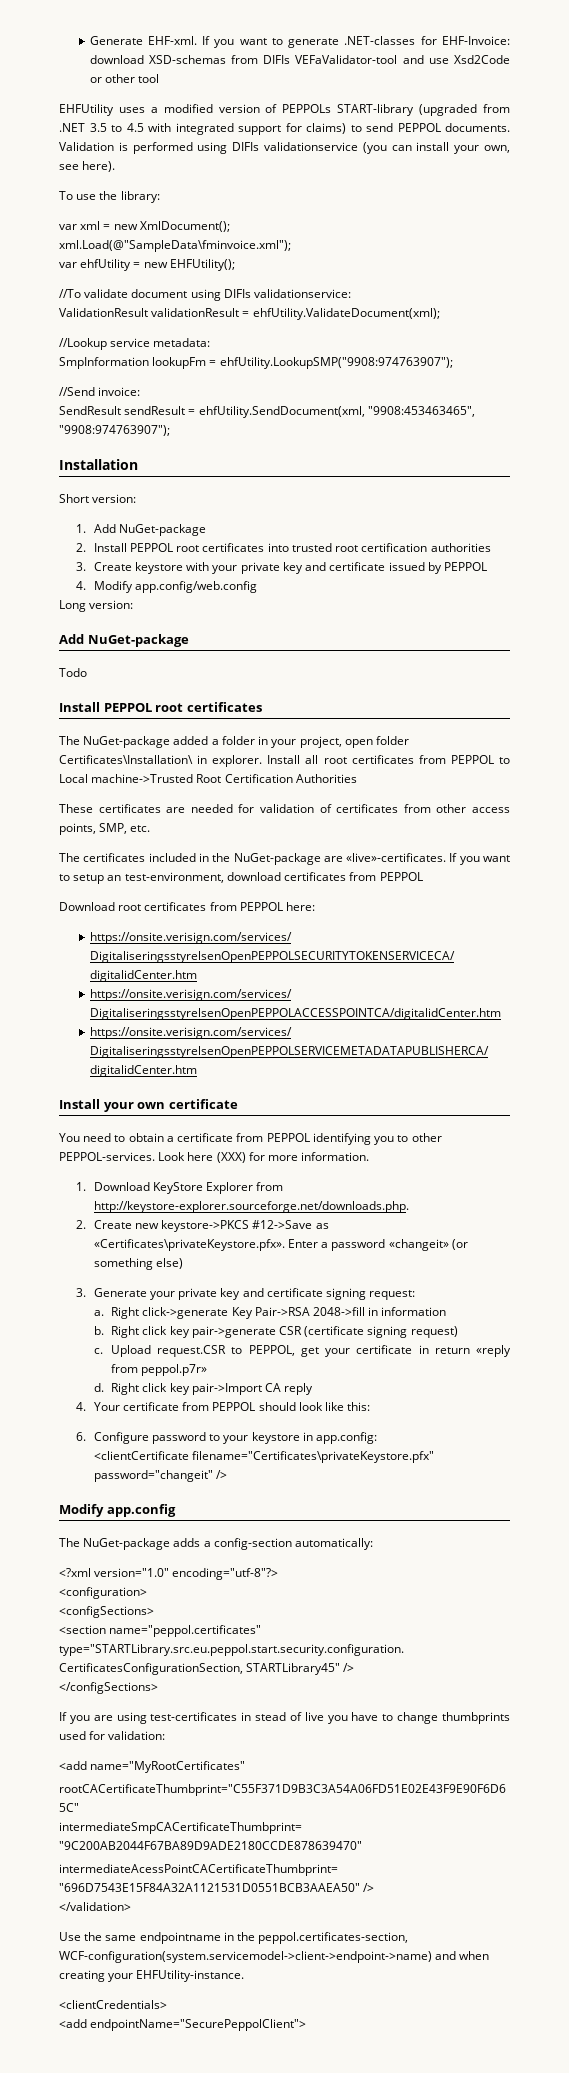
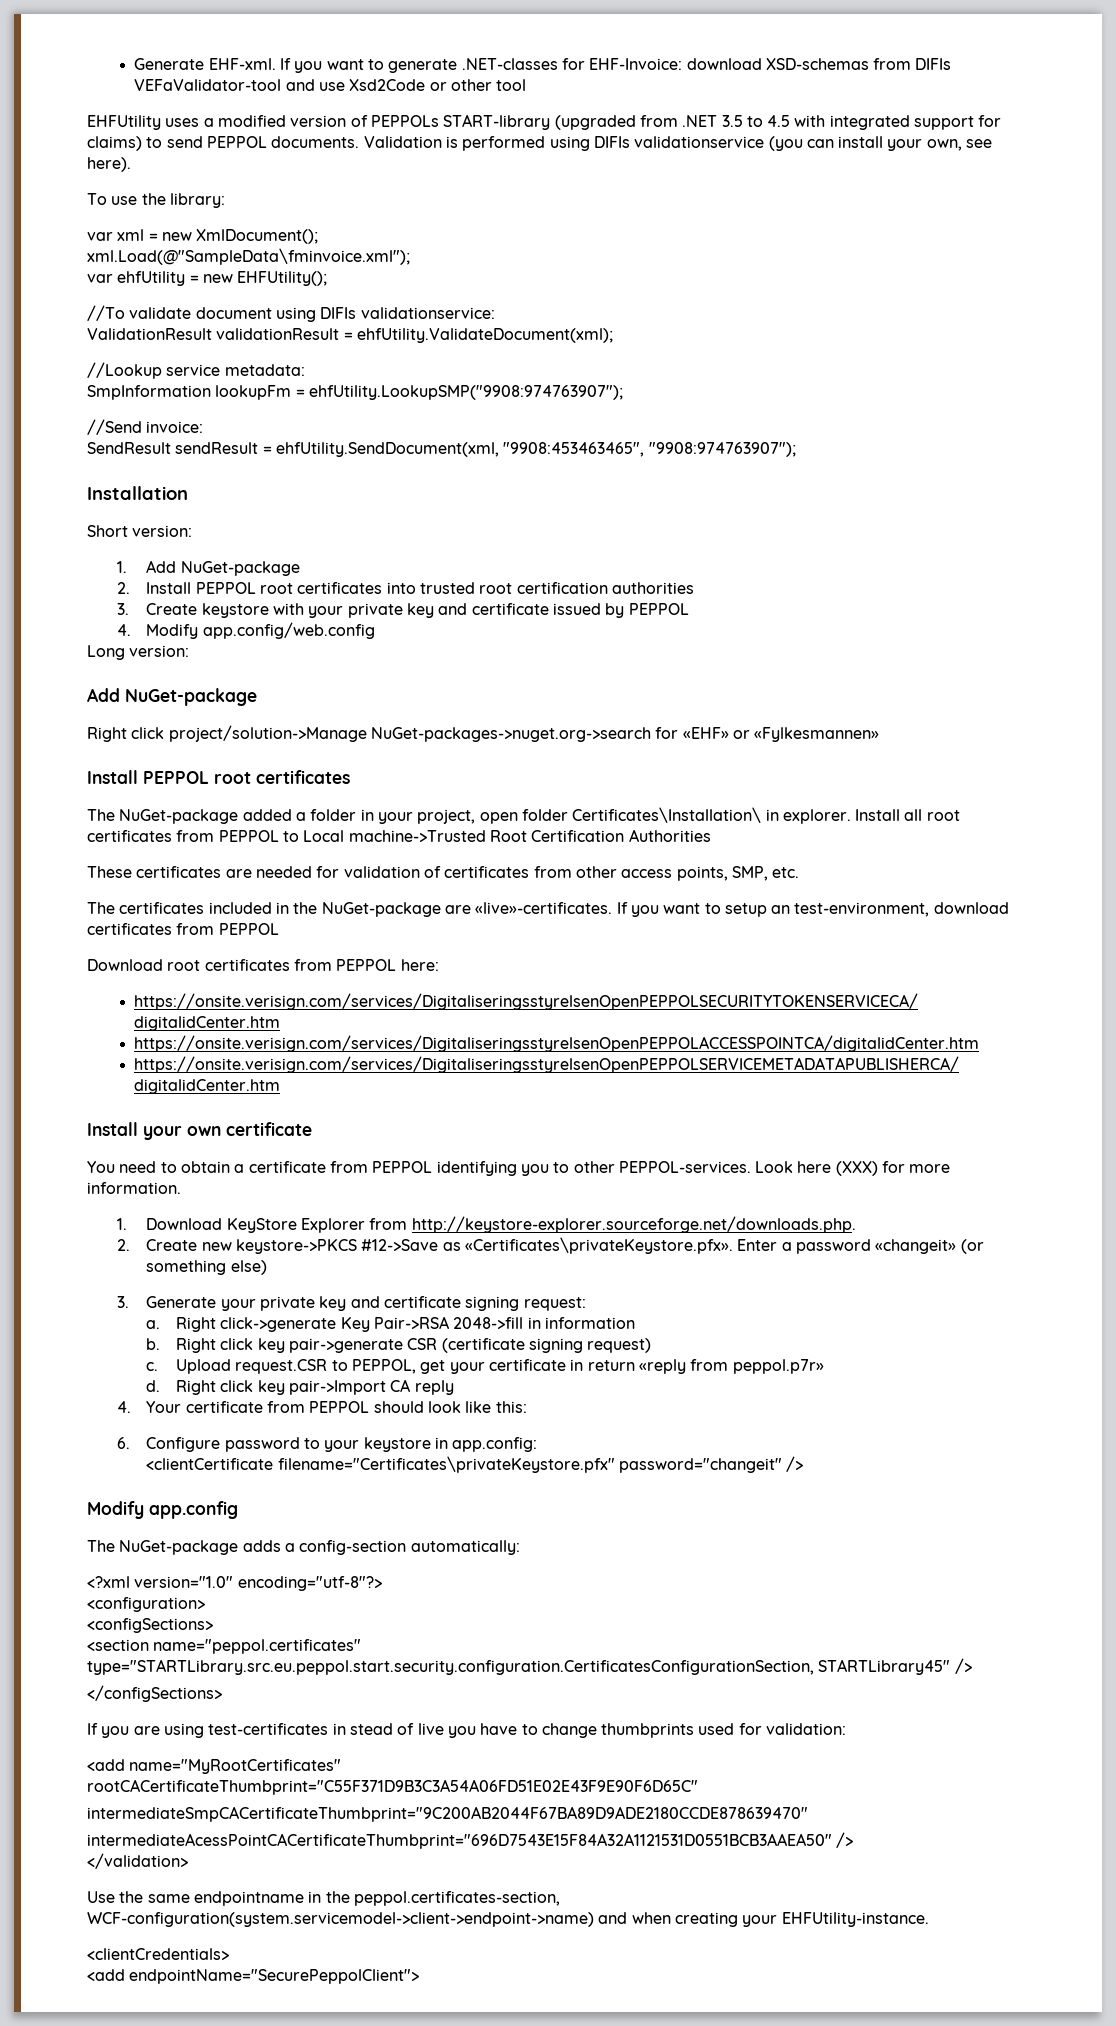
[59,668,87,677] Todo -> [87,725,880,742] Right click project/solution->Manage NuGet-packages->nuget.org->search for «EHF» or «Fylkesmannen»

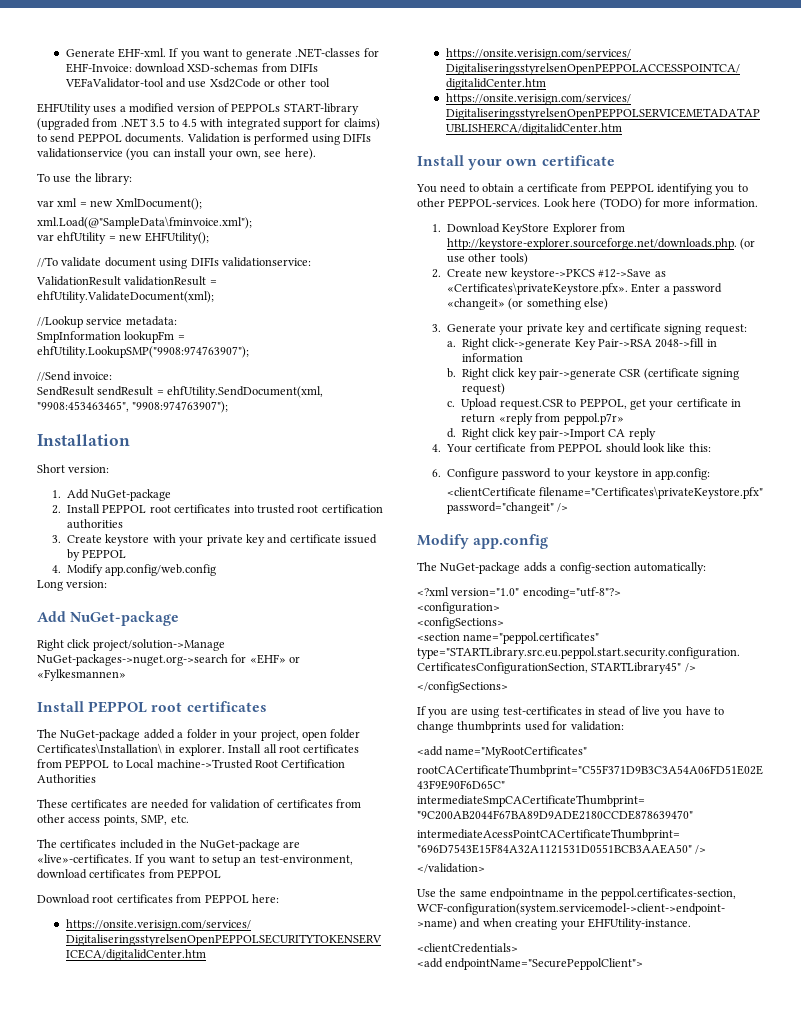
[835,1161,878,1176] (XXX) -> [599,198,642,210] (TODO)
(856, 1224) none -> [740,238,756,250] [447,253,528,265] (or use other tools)

